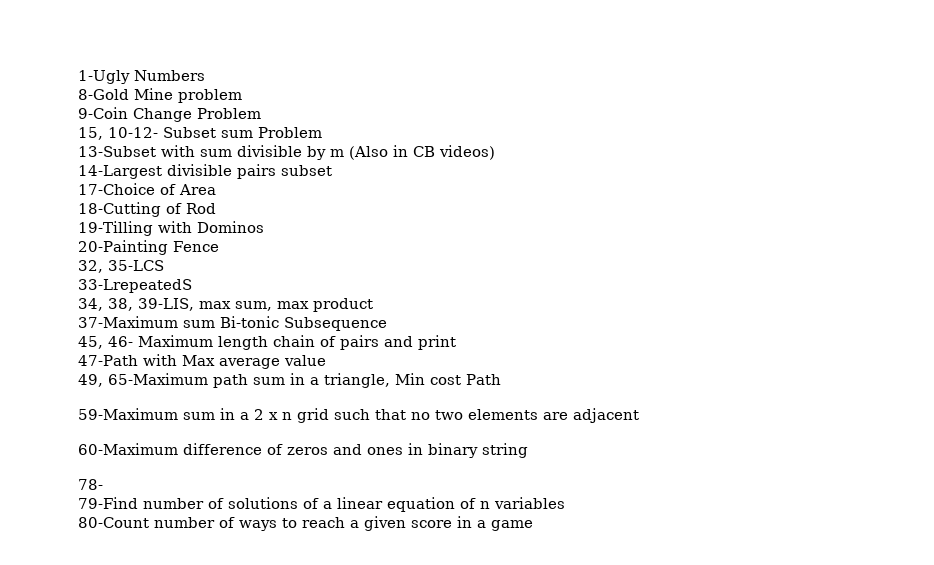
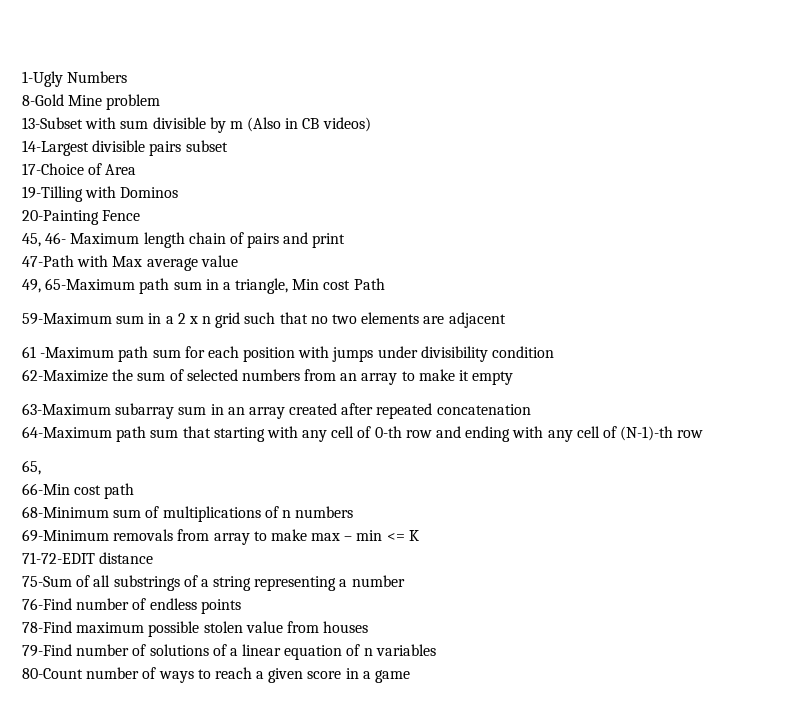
[78,107,261,122] [78,127,322,140] // 9-Coin Change Problem // 15, 10-12- Subset sum Problem -> (161, 102) none
[78,202,216,217] // 18-Cutting of Rod -> (137, 169) none
[78,260,164,273] [78,279,192,293] [78,298,373,312] [78,316,387,331] // 32, 35-LCS // 33-LrepeatedS // 34, 38, 39-LIS, max sum, max product // 37-Maximum sum Bi-tonic Subsequence -> (141, 215) none
[78,443,528,458] [78,479,103,490] 60-Maximum difference of zeros and ones in binary string // 78- -> [22,346,555,362] [22,369,514,385] [22,403,531,419] [22,426,704,442] [22,460,41,475] [22,483,135,499] [22,506,354,522] [22,529,419,545] [22,552,154,564] [22,575,405,591] [22,598,241,614] [22,621,369,637] 61 -Maximum path sum for each position with jumps under divisibility condition // 62-Maximize the sum of selected numbers from an array to make it empty // 63-Maximum subarray sum in an array created after repeated concatenation // 64-Maximum path sum that starting with any cell of 0-th row and ending with any cell of (N-1)-th row // 65, // 66-Min cost path // 68-Minimum sum of multiplications of n numbers // 69-Minimum removals from array to make max – min <= K // 71-72-EDIT distance // 75-Sum of all substrings of a string representing a number // 76-Find number of endless points // 78-Find maximum possible stolen value from houses

